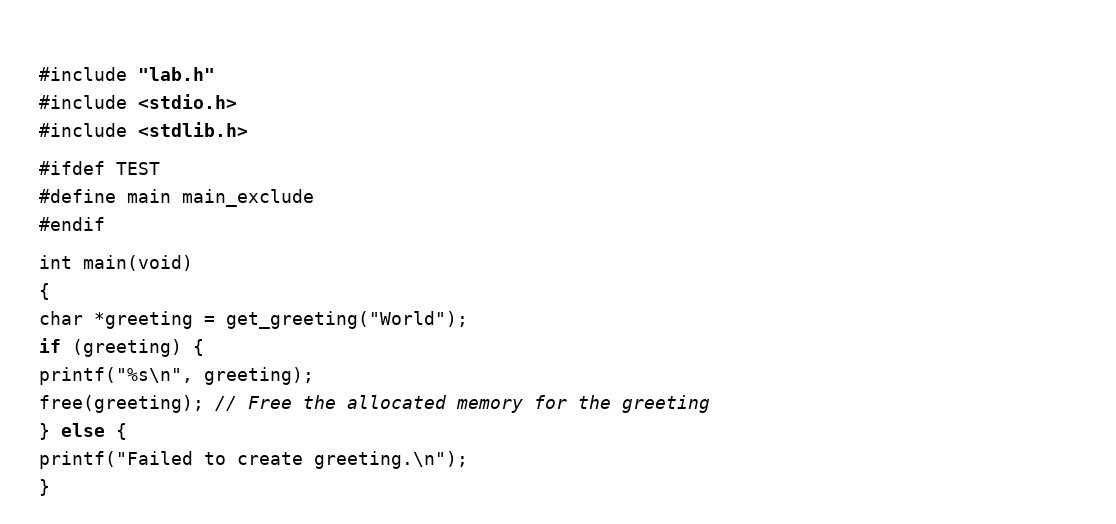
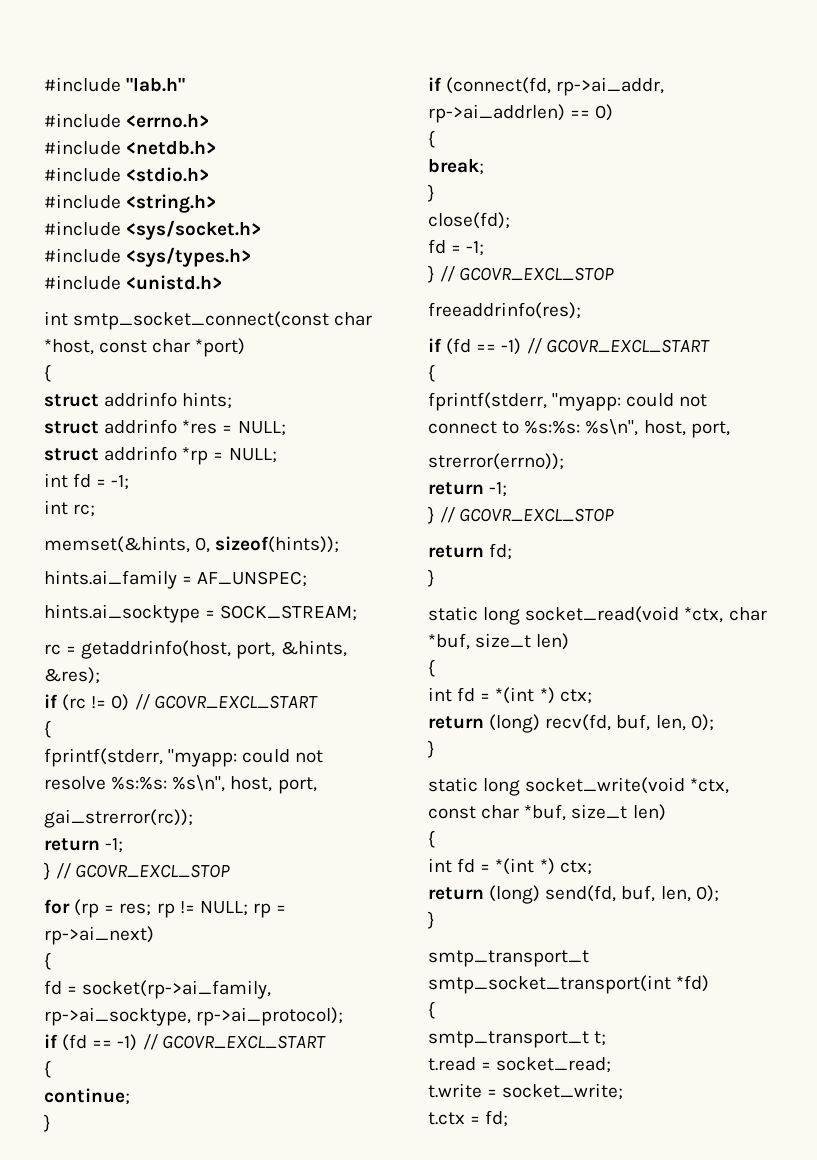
(215, 74) none -> [44,113,210,128] [44,140,217,155] // #include <errno.h> // #include <netdb.h>
[138,122,248,137] [39,161,160,175] [39,189,314,207] [39,217,105,231] [39,255,193,271] [39,283,50,300] [39,311,468,329] [39,338,204,357] [39,367,314,385] [39,395,710,413] [39,423,127,440] [39,451,468,469] [39,479,50,496] <stdlib.h> // #ifdef TEST // #define main main_exclude // #endif // int main(void) // { // char *greeting = get_greeting("World"); // if (greeting) { // printf("%s\n", greeting); // free(greeting); // Free the allocated memory for the greeting // } else { // printf("Failed to create greeting.\n"); // } -> [126,194,217,213] [44,220,262,240] [44,247,252,267] [44,275,223,290] [44,311,373,330] [44,338,246,357] [44,364,51,382] [44,392,233,409] [44,419,286,436] [44,446,277,465] [44,473,130,490] [44,500,96,517] [44,536,340,553] [44,570,308,589] [44,604,358,623] [44,640,347,659] [44,667,100,684] [44,694,318,711] [44,720,51,738] [44,748,324,767] [44,775,317,794] [44,809,193,828] [44,838,124,853] [44,862,231,880] [44,899,287,918] [44,926,154,945] [44,952,51,970] [44,980,272,999] [44,1007,344,1026] [44,1034,326,1051] [44,1060,51,1078] [44,1088,130,1105] [44,1114,51,1132] [428,77,665,96] [428,104,614,123] [428,130,435,148] [428,158,484,175] [428,184,435,202] [428,212,510,229] [428,239,485,256] [428,265,615,283] [428,302,581,319] [428,338,710,355] [428,364,435,382] [428,392,708,411] [428,419,730,438] [428,453,564,470] [428,482,508,497] [428,506,615,524] [428,543,513,560] [428,569,435,587] [428,606,767,625] [428,633,570,650] [428,659,435,677] [428,687,592,704] [428,714,714,733] [428,740,435,758] [428,777,730,796] [428,804,666,821] [428,830,435,848] [428,858,592,875] [428,885,719,904] [428,911,435,929] [428,950,589,967] [428,975,710,994] [428,1001,435,1019] [428,1031,607,1048] [428,1057,612,1073] [428,1083,624,1100] [428,1110,509,1127] <string.h> // #include <sys/socket.h> // #include <sys/types.h> // #include <unistd.h> // int smtp_socket_connect(const char *host, const char *port) // { // struct addrinfo hints; // struct addrinfo *res = NULL; // struct addrinfo *rp = NULL; // int fd = -1; // int rc; // memset(&hints, 0, sizeof(hints)); // hints.ai_family = AF_UNSPEC; // hints.ai_socktype = SOCK_STREAM; // rc = getaddrinfo(host, port, &hints, &res); // if (rc != 0) // GCOVR_EXCL_START // { // fprintf(stderr, "myapp: could not resolve %s:%s: %s\n", host, port, // gai_strerror(rc)); // return -1; // } // GCOVR_EXCL_STOP // for (rp = res; rp != NULL; rp = rp->ai_next) // { // fd = socket(rp->ai_family, rp->ai_socktype, rp->ai_protocol); // if (fd == -1) // GCOVR_EXCL_START // { // continue; // } // if (connect(fd, rp->ai_addr, rp->ai_addrlen) == 0) // { // break; // } // close(fd); // fd = -1; // } // GCOVR_EXCL_STOP // freeaddrinfo(res); // if (fd == -1) // GCOVR_EXCL_START // { // fprintf(stderr, "myapp: could not connect to %s:%s: %s\n", host, port, // strerror(errno)); // return -1; // } // GCOVR_EXCL_STOP // return fd; // } // static long socket_read(void *ctx, char *buf, size_t len) // { // int fd = *(int *) ctx; // return (long) recv(fd, buf, len, 0); // } // static long socket_write(void *ctx, const char *buf, size_t len) // { // int fd = *(int *) ctx; // return (long) send(fd, buf, len, 0); // } // smtp_transport_t smtp_socket_transport(int *fd) // { // smtp_transport_t t; // t.read = socket_read; // t.write = socket_write; // t.ctx = fd;

